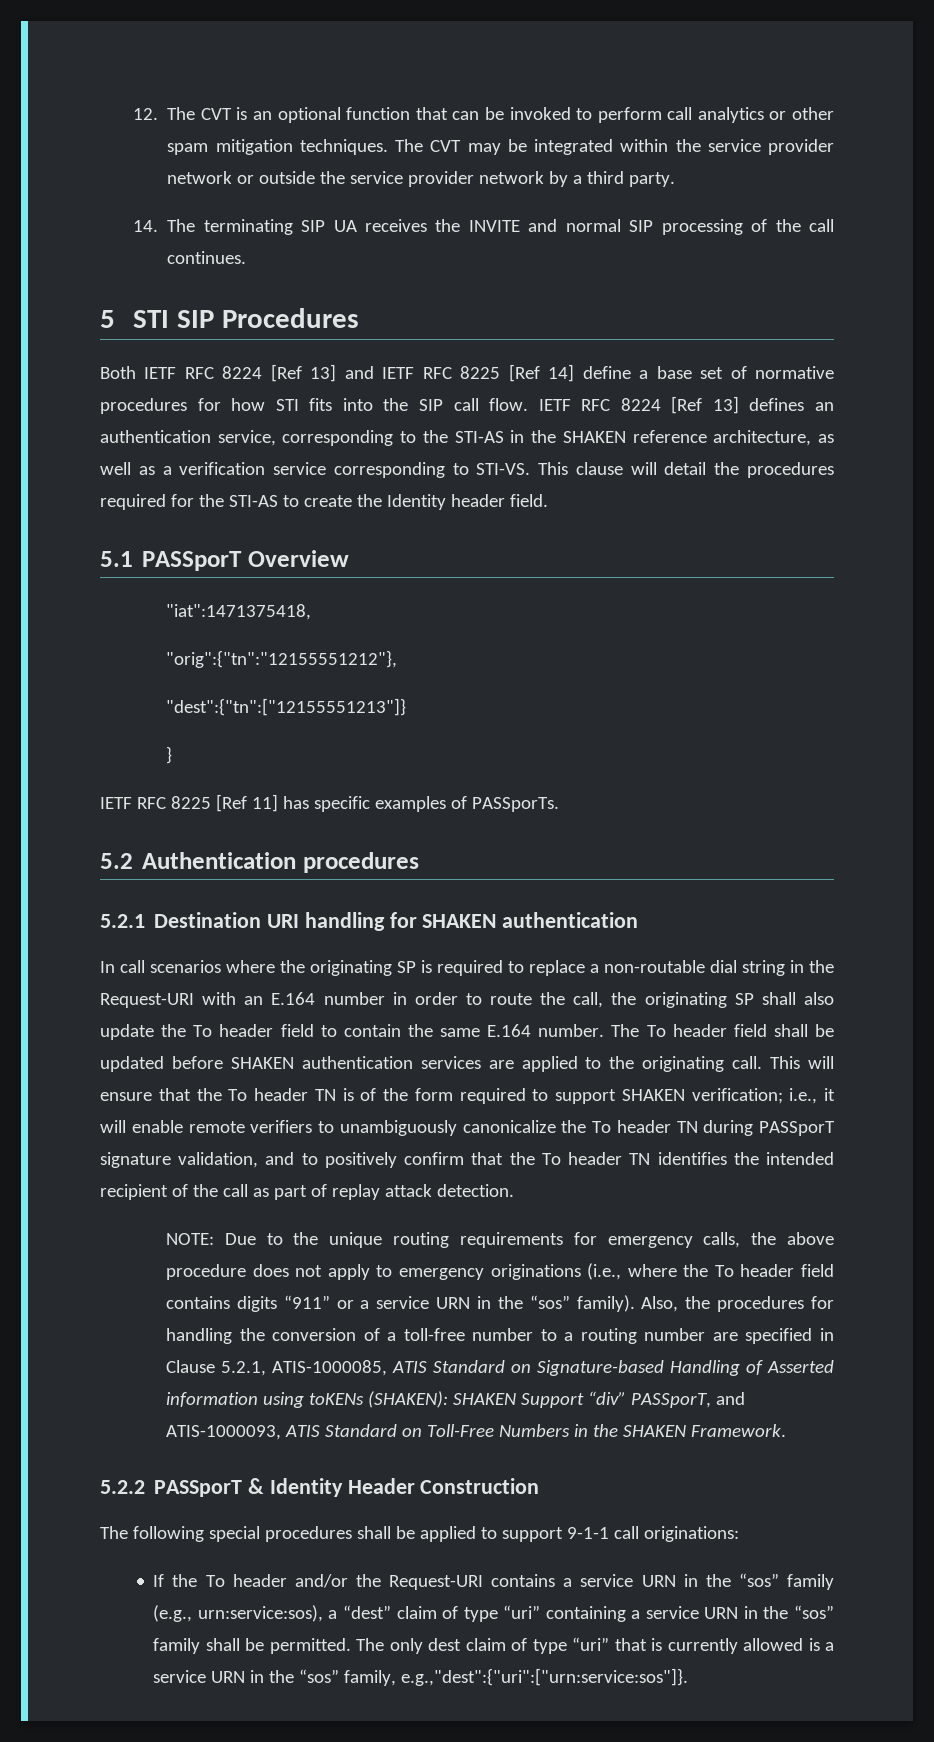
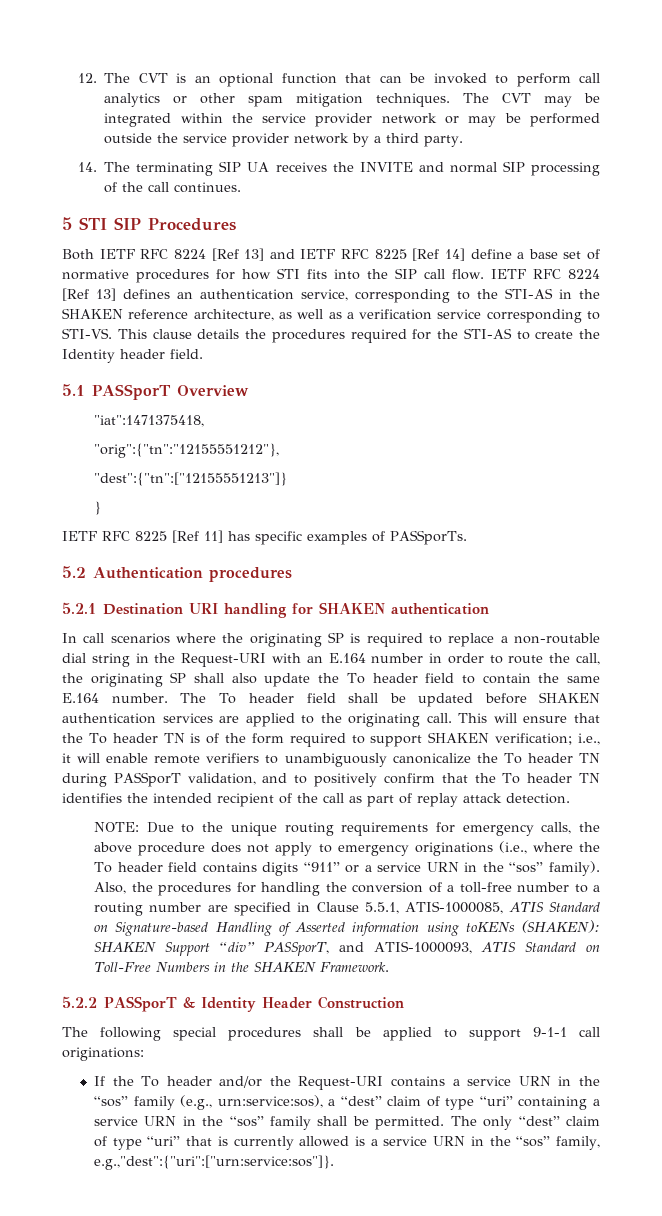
(255, 179) none -> [468,113,601,127] may be performed
[630,462,707,475] will detail -> [197,329,240,339] details
[100,1152,171,1168] signature -> (181, 779) none
[221,1361,267,1376] 5.2.1, -> [365,902,400,914] 5.5.1,
[428,1638,462,1651] dest -> [518,1116,560,1126] “dest”

